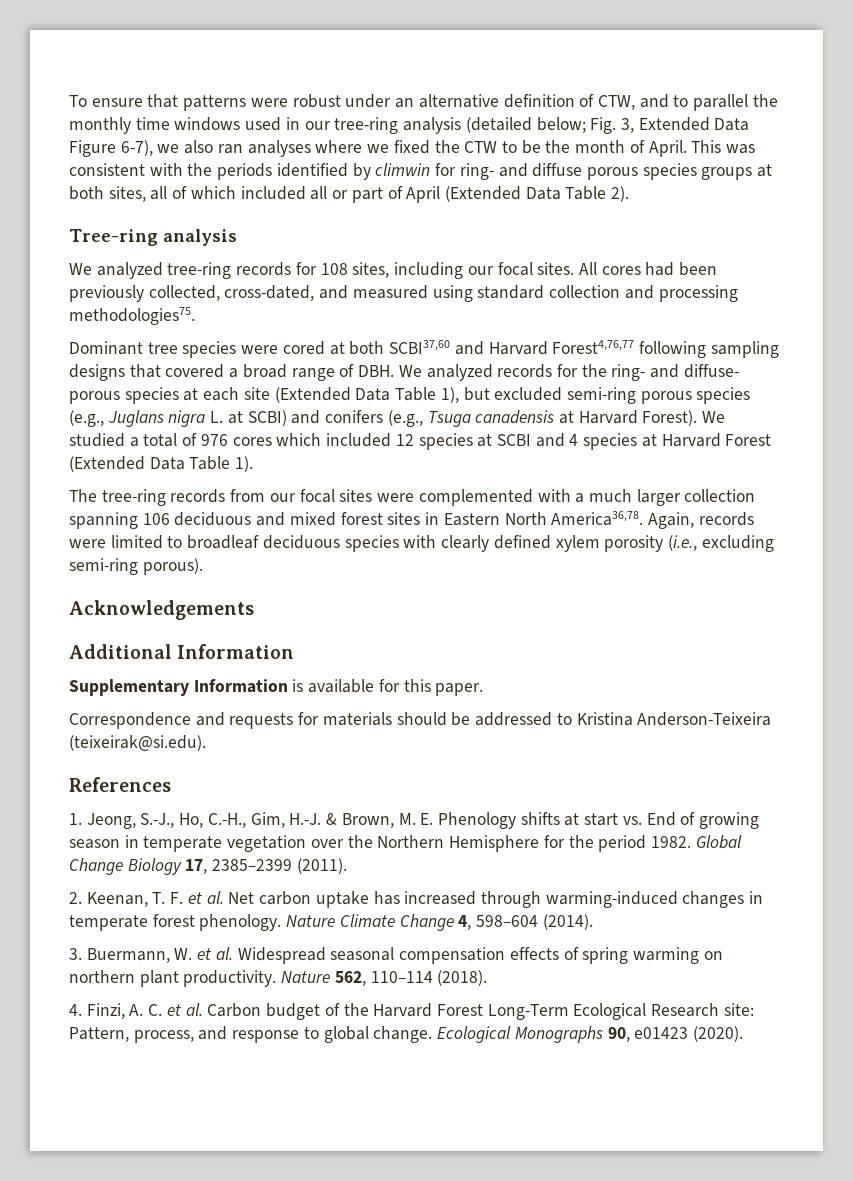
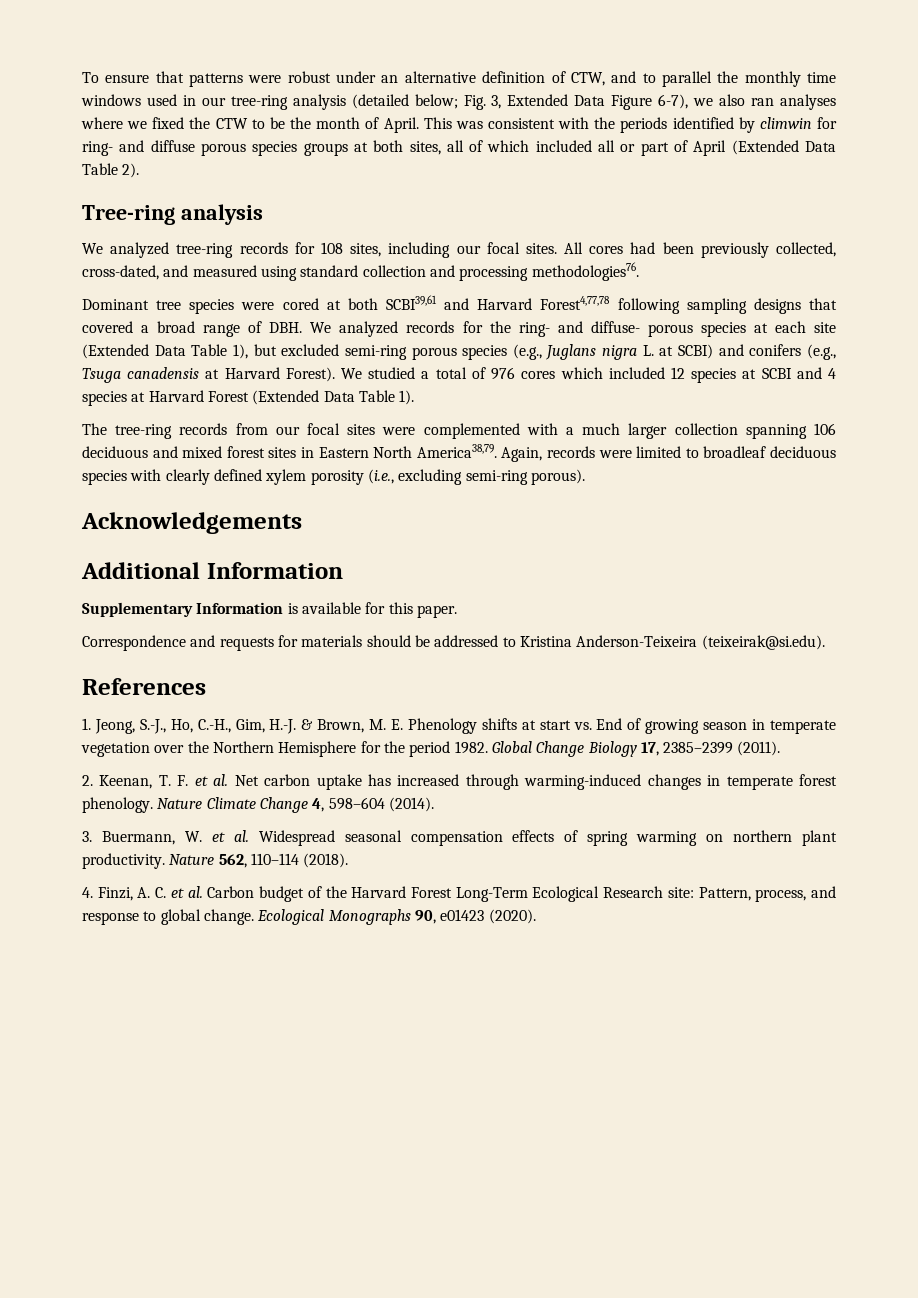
[69,307,195,325] methodologies75. -> [531,262,639,281] methodologies76.
[389,340,451,354] SCBI37,60 -> [386,295,437,310] SCBI39,61
[552,340,635,354] Forest4,76,77 -> [540,296,611,310] Forest4,77,78
[551,511,644,526] America36,78. -> [416,444,497,458] America38,79.

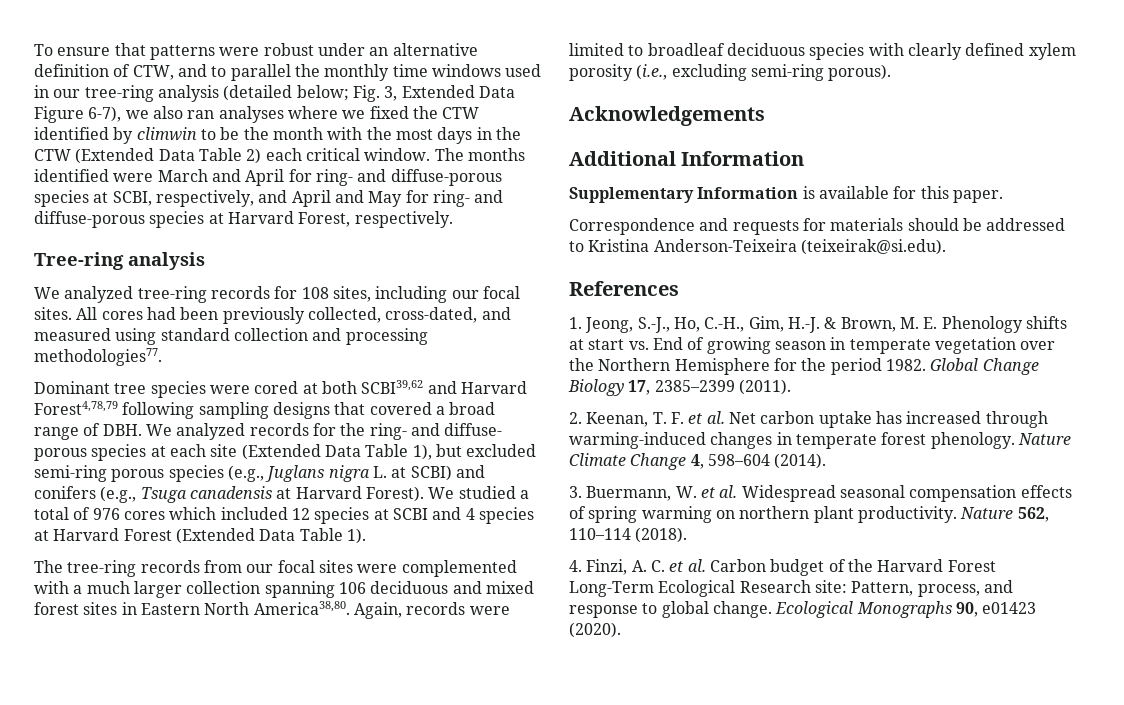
(248, 123) none -> [34,127,197,144] identified by climwin
[365,117,837,133] [82,140,836,156] [82,163,140,178] of April. This was consistent with the periods identified by climwin for ring- and diffuse porous species groups at both sites, all of which included all or part of April (Extended Data Table 2). -> [327,127,521,144] [34,148,525,164] [34,169,502,186] [34,190,504,207] [34,211,453,228] with the most days in the CTW (Extended Data Table 2) each critical window. The months identified were March and April for ring- and diffuse-porous species at SCBI, respectively, and April and May for ring- and diffuse-porous species at Harvard Forest, respectively.
[531,262,639,281] methodologies76. -> [34,348,162,366] methodologies77.
[386,295,437,310] SCBI39,61 -> [361,380,424,394] SCBI39,62
[540,296,611,310] Forest4,77,78 -> [34,401,118,415] Forest4,78,79
[416,444,497,458] America38,79. -> [253,601,350,615] America38,80.

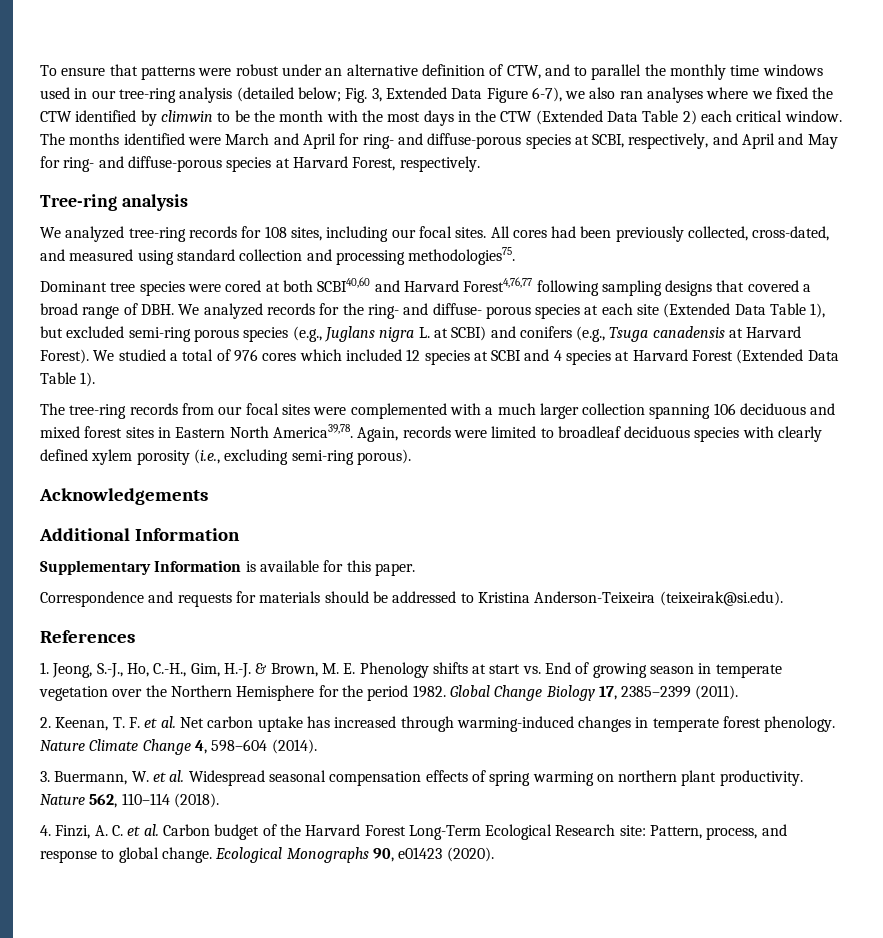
[34,348,162,366] methodologies77. -> [408,247,516,265] methodologies75.
[361,380,424,394] SCBI39,62 -> [317,277,371,292] SCBI40,60
[34,401,118,415] Forest4,78,79 -> [463,277,533,292] Forest4,76,77
[253,601,350,615] America38,80. -> [272,424,353,438] America39,78.

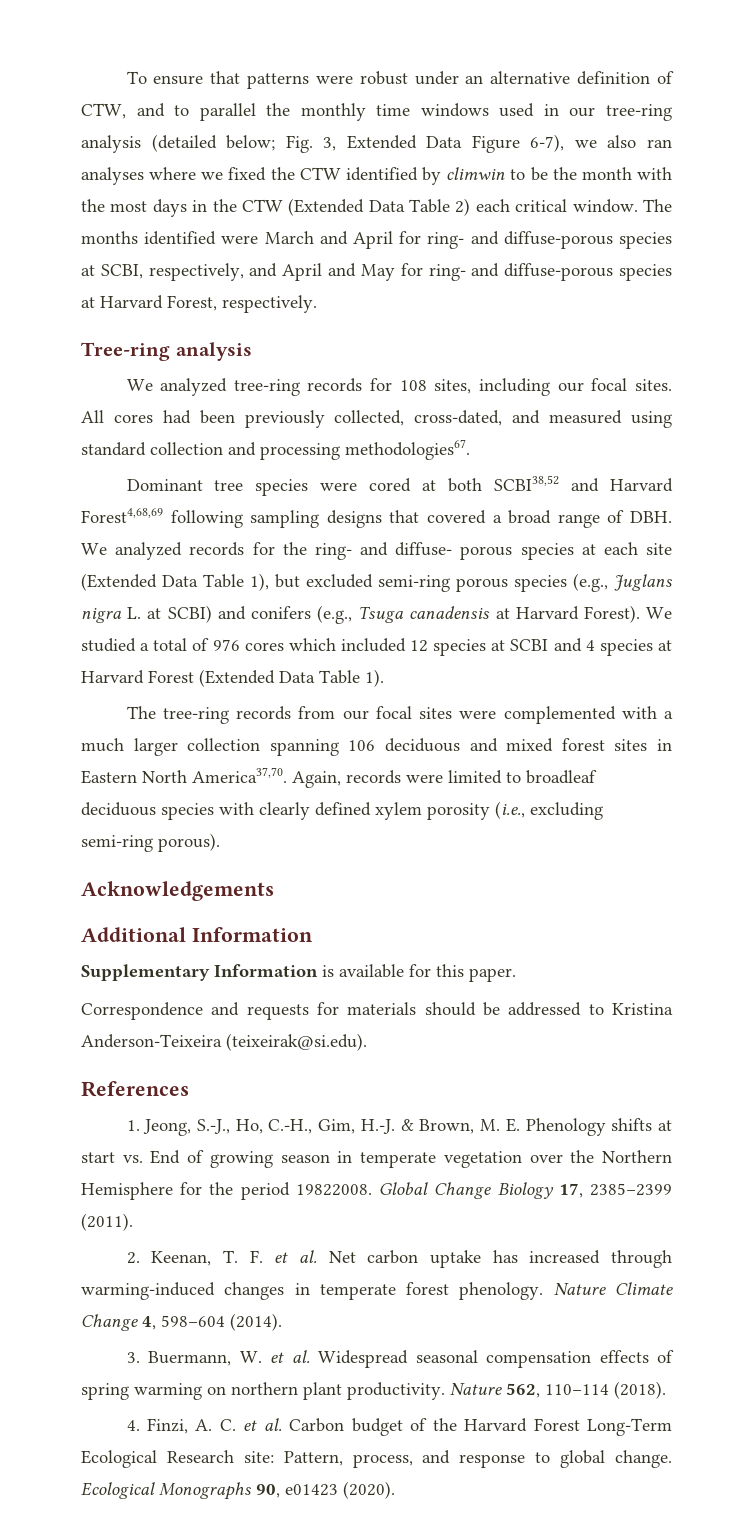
[408,247,516,265] methodologies75. -> [345,439,470,460] methodologies67.
[317,277,371,292] SCBI40,60 -> [494,475,560,491] SCBI38,52
[463,277,533,292] Forest4,76,77 -> [81,508,163,523] Forest4,68,69
[272,424,353,438] America39,78. -> [192,767,287,783] America37,70.
[412,685,446,698] 1982. -> [295,1184,372,1196] 19822008.

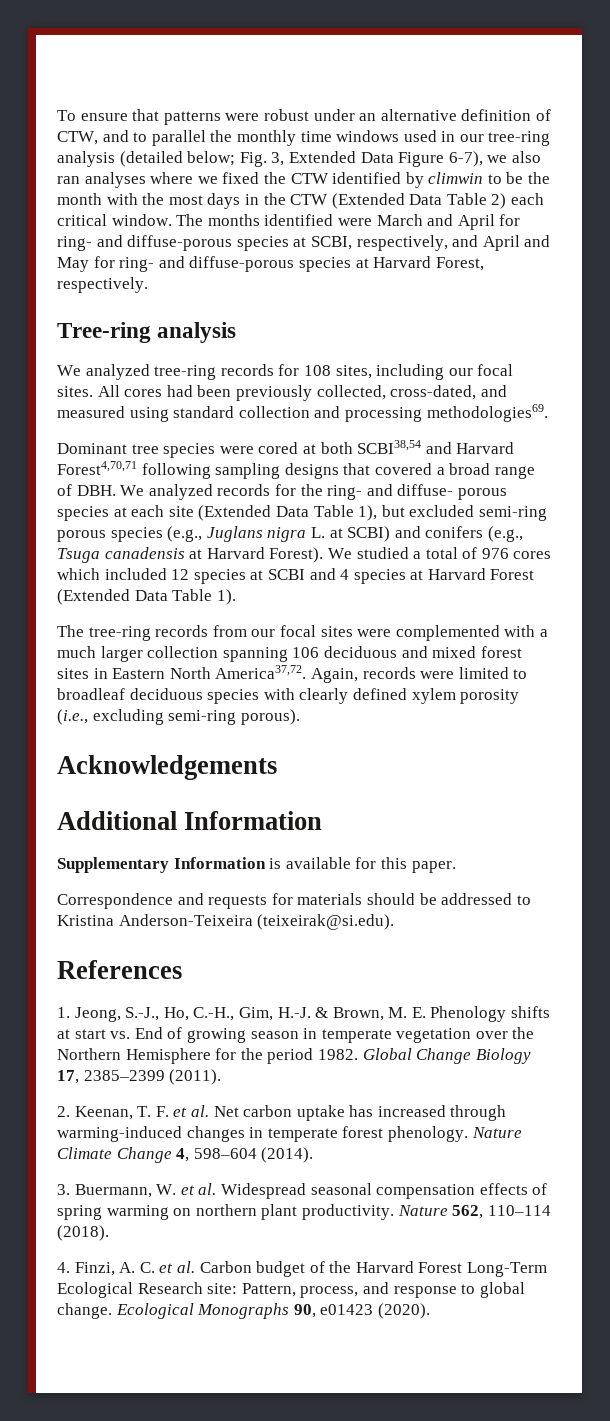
[345,439,470,460] methodologies67. -> [426,404,548,422] methodologies69.
[494,475,560,491] SCBI38,52 -> [357,440,422,454] SCBI38,54
[81,508,163,523] Forest4,68,69 -> [57,461,137,475] Forest4,70,71
[192,767,287,783] America37,70. -> [215,665,307,679] America37,72.
[295,1184,372,1196] 19822008. -> [317,1049,358,1060] 1982.

